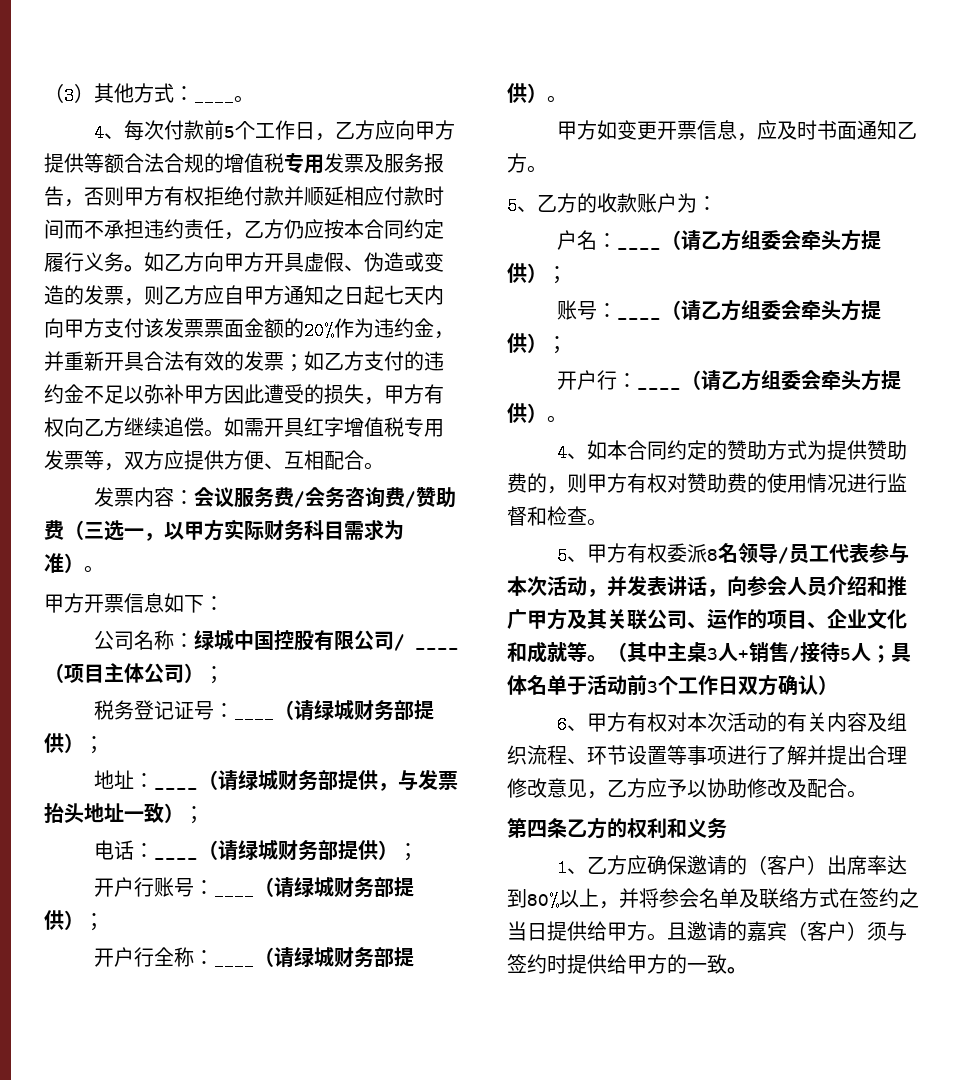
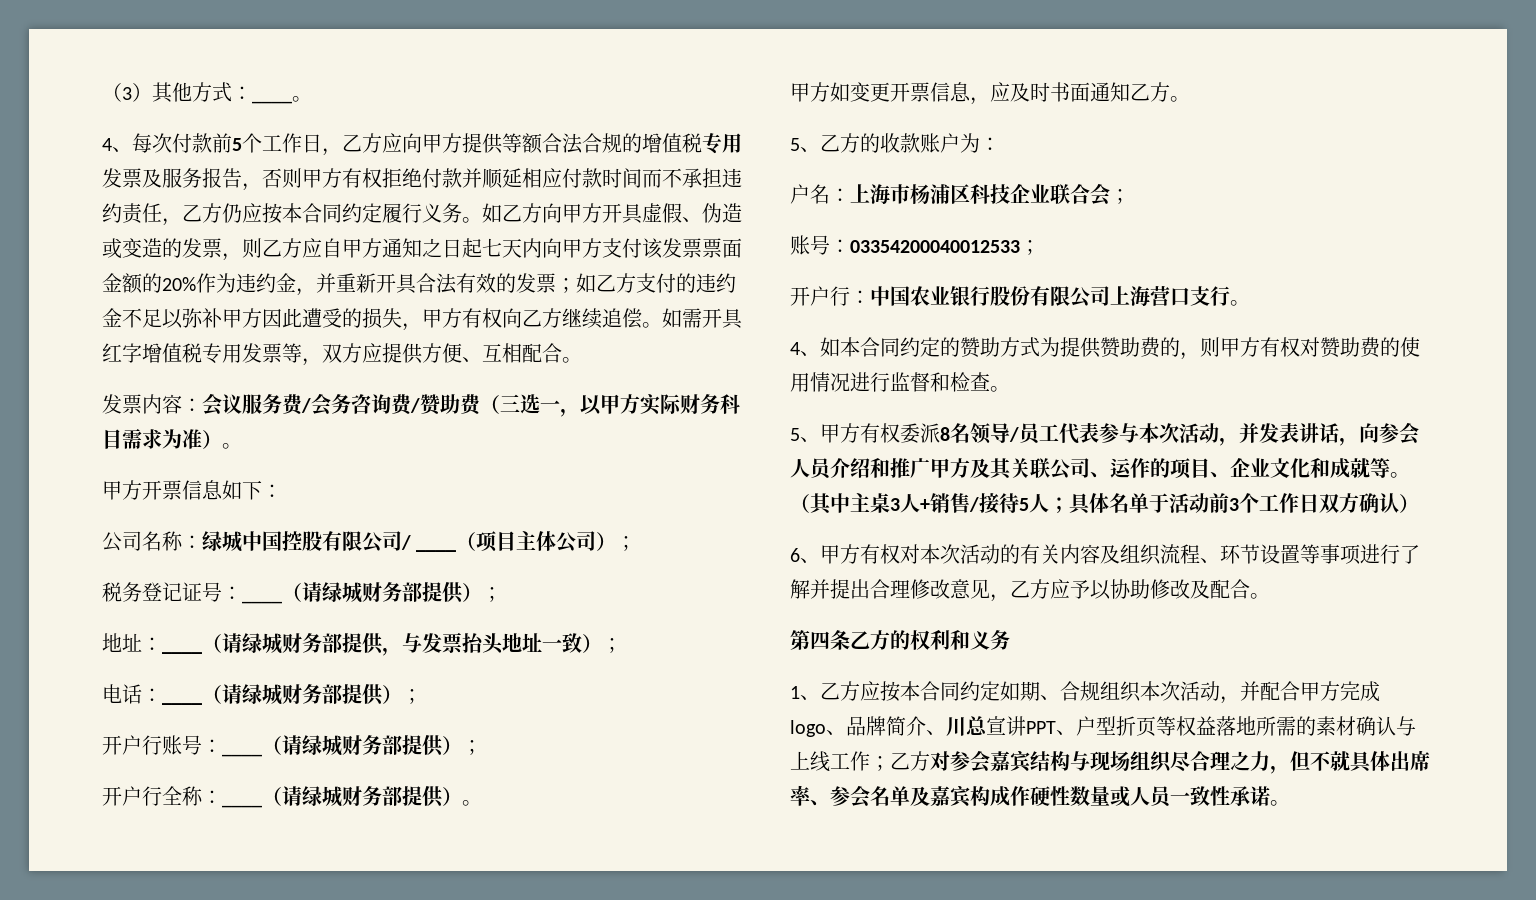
[616,230,881,251] [507,263,567,284] [556,300,617,320] [616,300,881,321] [507,333,567,354] [556,370,637,390] [636,370,901,391] [507,403,547,423] ____（请乙方组委会牵头方提供）； // 账号：____（请乙方组委会牵头方提供）； // 开户行：____（请乙方组委会牵头方提供） -> [850,183,1130,206] [790,235,1040,255] [790,286,1230,308] 上海市杨浦区科技企业联合会； // 账号：03354200040012533； // 开户行：中国农业银行股份有限公司上海营口支行
[646,855,907,875] [507,888,919,910] [507,921,907,942] [507,954,727,974] 确保邀请的（客户）出席率达到80%以上，并将参会名单及联络方式在签约之当日提供给甲方。且邀请的嘉宾（客户）须与签约时提供给甲方的一致 -> [880,681,1380,704] [790,716,1416,737] [790,750,1430,774] [790,785,1270,808] 按本合同约定如期、合规组织本次活动，并配合甲方完成logo、品牌简介、川总宣讲PPT、户型折页等权益落地所需的素材确认与上线工作；乙方对参会嘉宾结构与现场组织尽合理之力，但不就具体出席率、参会名单及嘉宾构成作硬性数量或人员一致性承诺

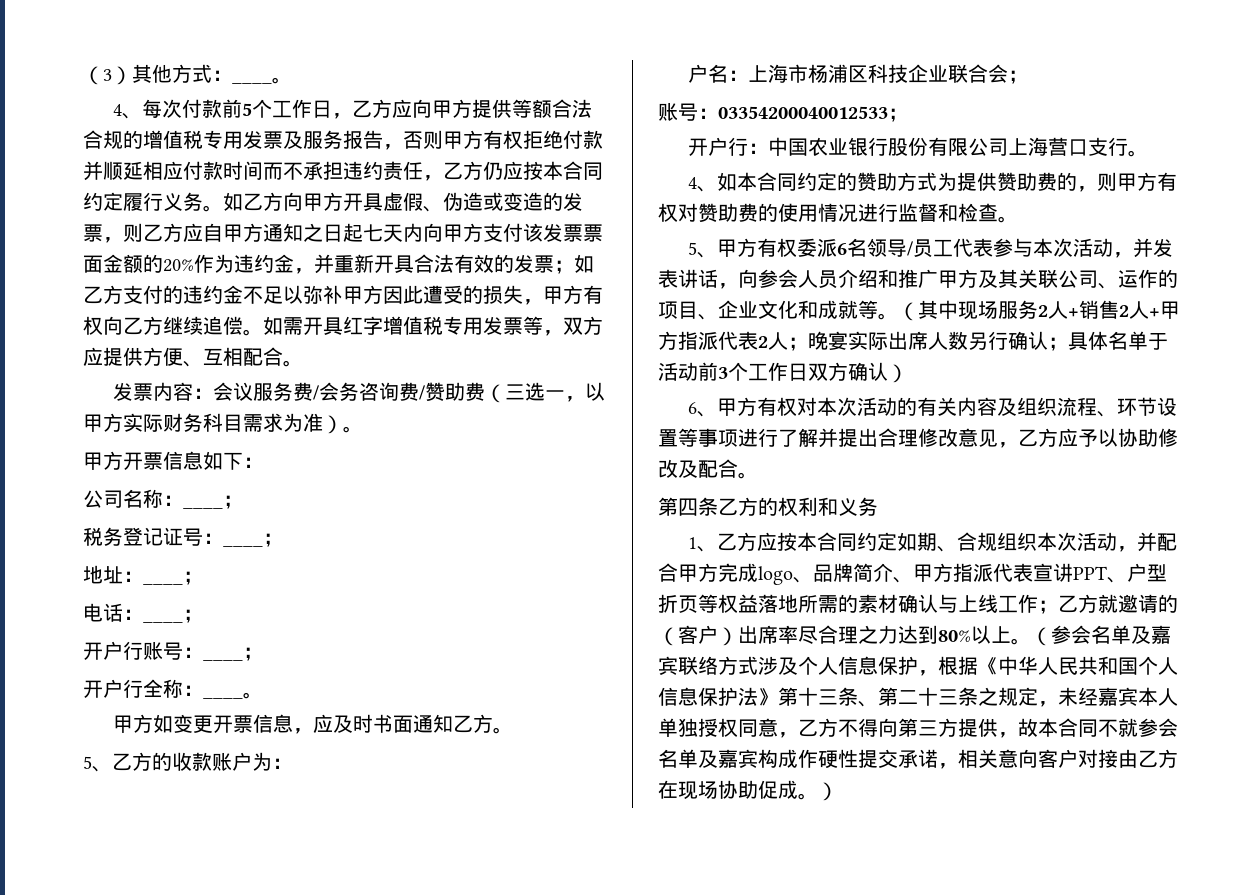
[202,531,617,553] 绿城中国控股有限公司/ ____（项目主体公司） -> [183,506,223,509] ____
[282,581,502,604] [102,633,162,652] [162,632,622,656] [102,684,162,704] [162,683,402,706] （请绿城财务部提供）； // 地址：____（请绿城财务部提供，与发票抬头地址一致）； // 电话：____（请绿城财务部提供） -> [263,533,283,547] [83,565,143,584] [143,571,203,585] [83,603,143,622] [143,620,183,623] ； // 地址：____； // 电话：____
[262,734,462,757] （请绿城财务部提供） -> (243, 659) none
[262,785,462,808] （请绿城财务部提供） -> (243, 697) none
[940,427,950,441] 8 -> [836,243,847,255] 6
[850,493,1049,514] 主桌3人+销售/接待5人 -> [958,300,1180,320] [658,331,1048,351] 现场服务2人+销售2人+甲方指派代表2人；晚宴实际出席人数另行确认
[946,716,987,736] 川总 -> [913,563,1033,582] 甲方指派代表
[930,750,1430,774] [790,785,830,806] 对参会嘉宾结构与现场组织尽合理之力，但不就具体出席率、 -> [1098,594,1178,613] [658,625,1171,646] [658,656,1178,676] [658,687,1178,707] [658,718,1138,738] 就邀请的（客户）出席率尽合理之力达到80%以上。（参会名单及嘉宾联络方式涉及个人信息保护，根据《中华人民共和国个人信息保护法》第十三条、第二十三条之规定，未经嘉宾本人单独授权同意，乙方不得向第三方提供，故本合同不就
[1070,786,1290,808] 数量或人员一致性承诺。 -> [858,749,1178,769] [658,780,838,801] 提交承诺，相关意向客户对接由乙方在现场协助促成。）

